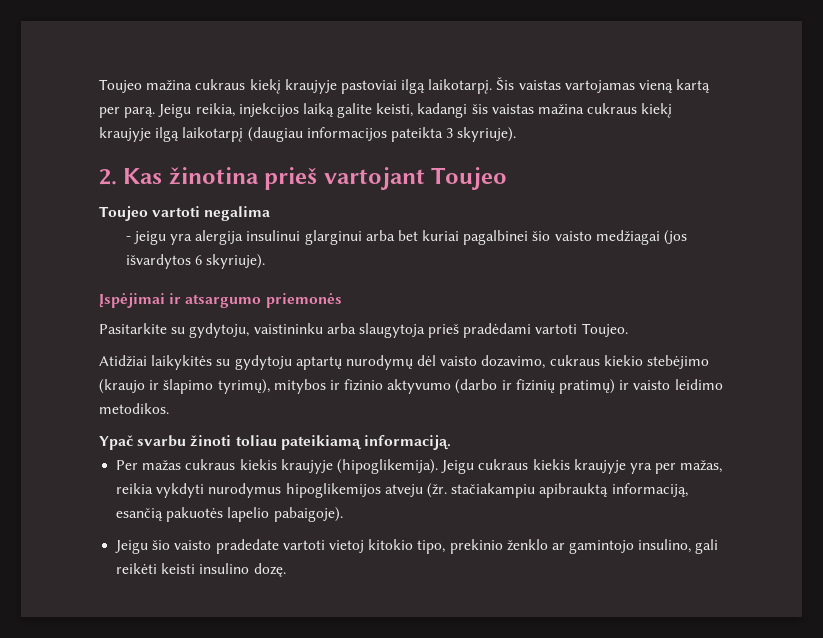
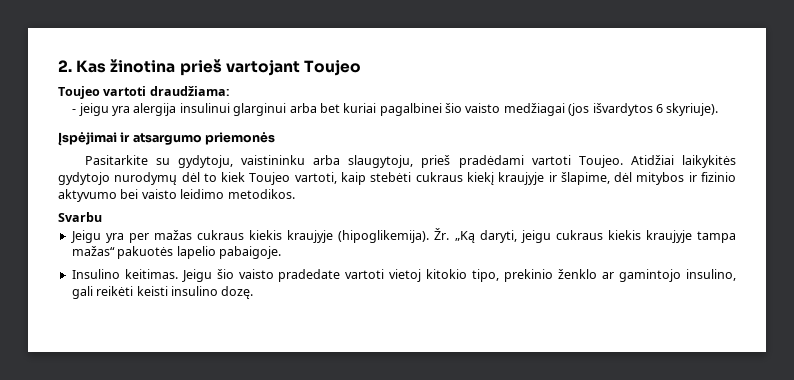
[99,77,711,94] [99,103,673,118] [99,127,517,142] Toujeo mažina cukraus kiekį kraujyje pastoviai ilgą laikotarpį. Šis vaistas vartojamas vieną kartą per parą. Jeigu reikia, injekcijos laiką galite keisti, kadangi šis vaistas mažina cukraus kiekį kraujyje ilgą laikotarpį (daugiau informacijos pateikta 3 skyriuje). // -> (58, 66) none
[204,206,271,221] negalima -> [149,86,230,96] draudžiama:
[358,323,425,338] slaugytoja -> [348,155,414,168] slaugytoju,
(628, 330) // -> (623, 161) none
[216,355,710,370] [99,379,723,394] [99,403,169,414] [99,435,451,450] [116,460,139,470] su gydytoju aptartų nurodymų dėl vaisto dozavimo, cukraus kiekio stebėjimo (kraujo ir šlapimo tyrimų), mitybos ir fizinio aktyvumo (darbo ir fizinių pratimų) ir vaisto leidimo metodikos. // Ypač svarbu žinoti toliau pateikiamą informaciją. // Per -> [58,172,736,185] [58,189,295,202] [58,212,102,222] [70,230,149,243] gydytojo nurodymų dėl to kiek Toujeo vartoti, kaip stebėti cukraus kiekį kraujyje ir šlapime, dėl mitybos ir fizinio aktyvumo bei vaisto leidimo metodikos. // Svarbu // Jeigu yra per
[441,459,723,474] [116,483,688,498] [116,507,343,522] Jeigu cukraus kiekis kraujyje yra per mažas, reikia vykdyti nurodymus hipoglikemijos atveju (žr. stačiakampiu apibrauktą informaciją, esančią pakuotės lapelio pabaigoje). // -> [434,228,736,243] [71,246,281,259] [71,269,178,279] Žr. „Ką daryti, jeigu cukraus kiekis kraujyje tampa mažas“ pakuotės lapelio pabaigoje. // Insulino keitimas.

